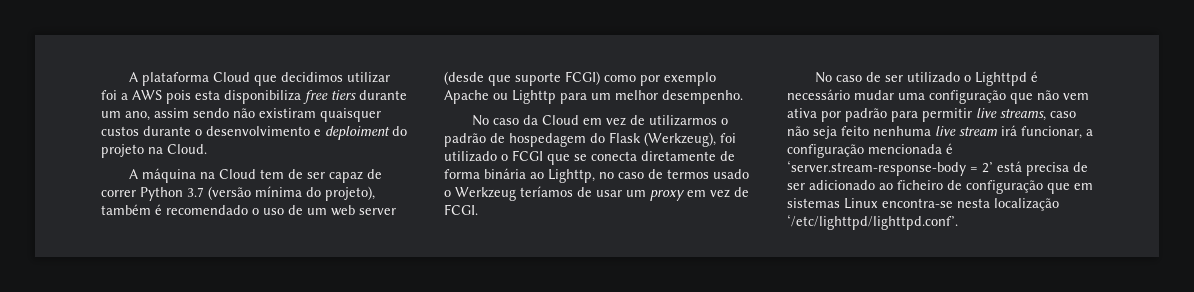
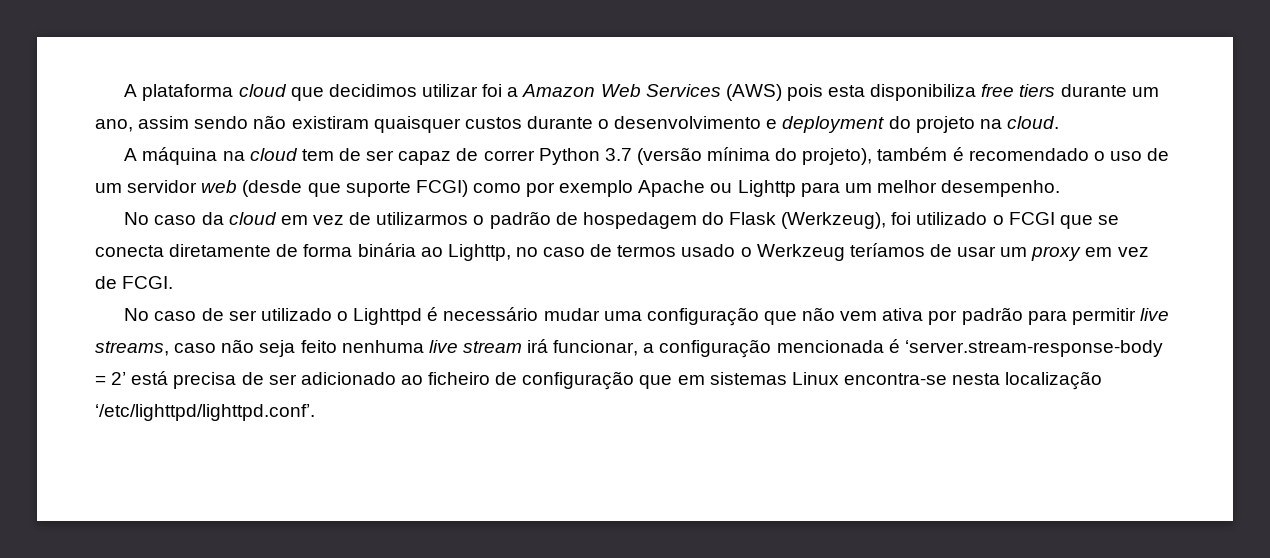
[212,72,250,82] Cloud -> [238,84,287,97] cloud
[132,90,162,100] AWS -> [522,84,782,101] Amazon Web Services (AWS)
[325,126,390,140] deploiment -> [782,116,885,133] deployment
[167,144,207,154] Cloud. -> [1006,116,1059,129] cloud.
[218,169,256,179] Cloud -> [249,148,298,161] cloud
[331,205,396,216] web server -> [127,180,238,193] servidor web
[541,115,579,125] Cloud -> [228,212,277,225] cloud

